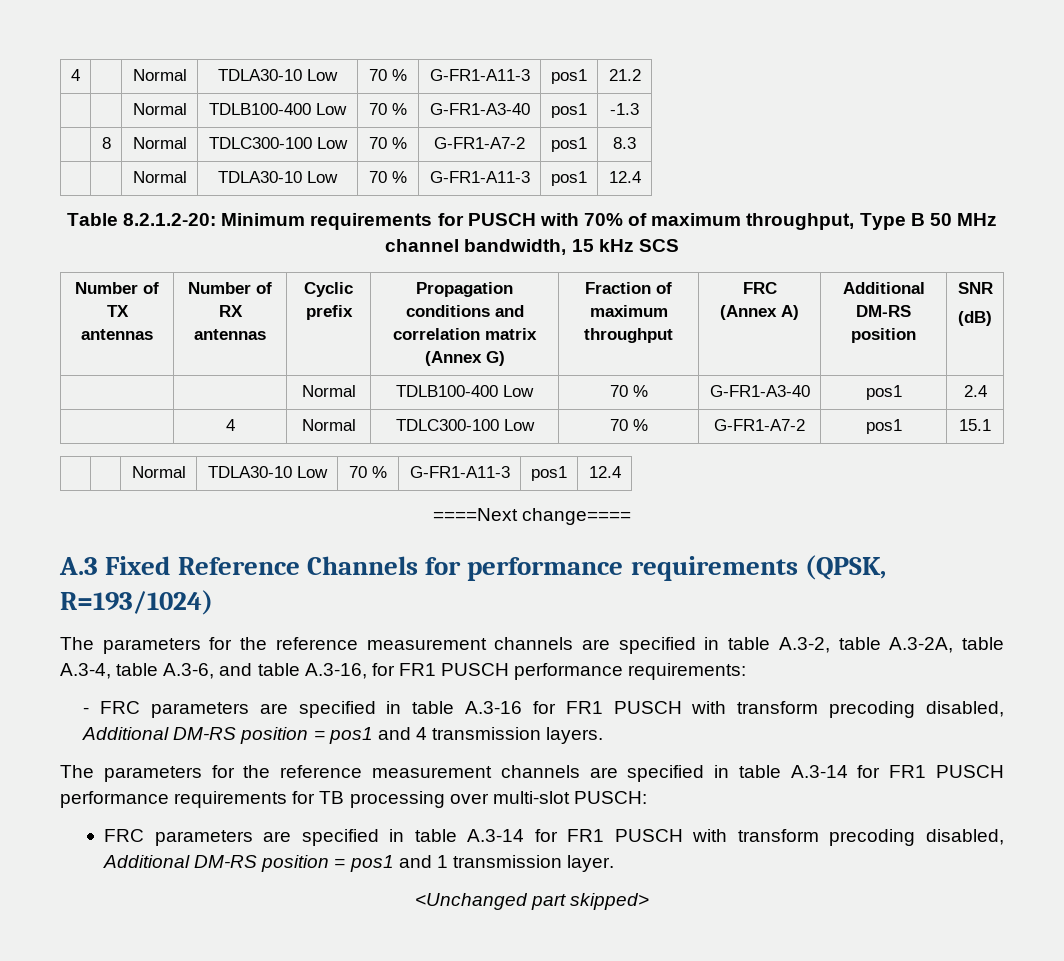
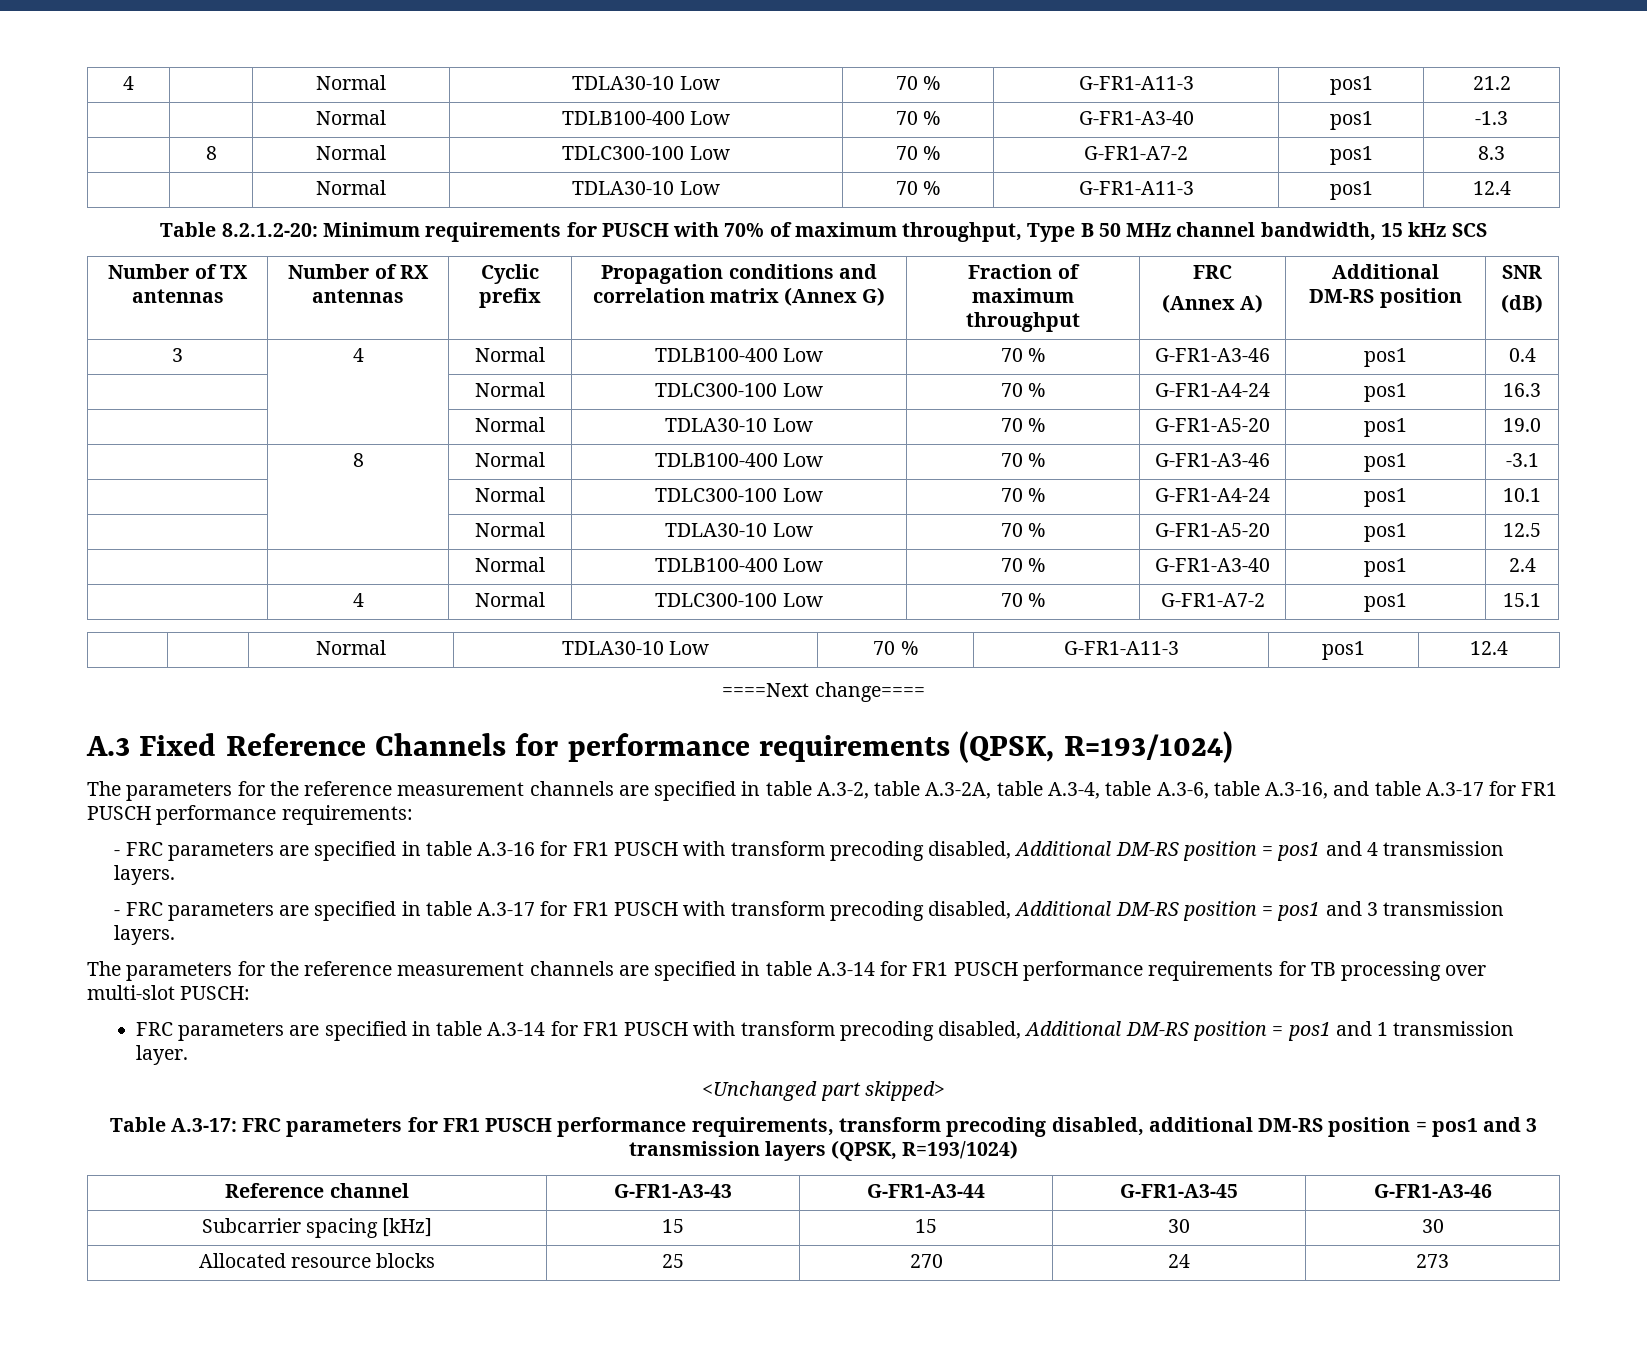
(992, 318) none -> [172,348,183,362] [352,348,364,362] [475,347,545,362] [654,348,824,362] [1000,348,1046,362] [1155,348,1270,362] [1364,348,1407,367] [1508,348,1536,362] [475,382,545,397] [655,383,823,397] [1000,383,1046,397] [1155,383,1270,397] [1364,383,1407,402] [1503,383,1541,397] [475,417,545,432] [665,418,813,432] [1000,418,1046,432] [1155,418,1270,432] [1364,418,1407,437] [1503,418,1541,432] [352,453,364,467] [475,452,545,467] [654,453,824,467] [1000,453,1046,467] [1155,453,1270,467] [1364,453,1407,472] [1505,453,1539,467] [475,487,545,502] [655,488,823,502] [1000,488,1046,502] [1155,488,1270,502] [1364,488,1407,507] [1503,488,1541,502] [475,522,545,537] [665,523,813,537] [1000,523,1046,537] [1155,523,1270,537] [1364,523,1407,542] [1503,523,1541,537] // 3 | 4 | Normal | TDLB100-400 Low | 70 % | G-FR1-A3-46 | pos1 | 0.4 // | | Normal | TDLC300-100 Low | 70 % | G-FR1-A4-24 | pos1 | 16.3 // | | Normal | TDLA30-10 Low | 70 % | G-FR1-A5-20 | pos1 | 19.0 // | 8 | Normal | TDLB100-400 Low | 70 % | G-FR1-A3-46 | pos1 | -3.1 // | | Normal | TDLC300-100 Low | 70 % | G-FR1-A4-24 | pos1 | 10.1 // | | Normal | TDLA30-10 Low | 70 % | G-FR1-A5-20 | pos1 | 12.5
(215, 671) none -> [1213,781,1329,799] table A.3-16,
[304,663,367,679] A.3-16, -> [1425,782,1484,796] A.3-17
(604, 735) none -> [114,901,1505,921] [114,925,176,945] // - FRC parameters are specified in table A.3-17 for FR1 PUSCH with transform precoding disabled, Additional DM-RS position = pos1 and 3 transmission layers.
(650, 901) none -> [109,1117,1538,1137] [628,1140,1019,1161] [225,1183,409,1198] [614,1184,732,1198] [867,1184,985,1198] [1120,1184,1238,1198] [1373,1184,1492,1198] [201,1218,433,1238] [662,1219,684,1233] [915,1219,937,1233] [1168,1219,1190,1233] [1421,1219,1444,1233] [198,1253,436,1268] [662,1254,684,1268] [909,1254,943,1268] [1168,1254,1190,1268] [1416,1254,1449,1268] // Table A.3-17: FRC parameters for FR1 PUSCH performance requirements, transform precoding disabled, additional DM-RS position = pos1 and 3 transmission layers (QPSK, R=193/1024) // Reference channel | G-FR1-A3-43 | G-FR1-A3-44 | G-FR1-A3-45 | G-FR1-A3-46 // Subcarrier spacing [kHz] | 15 | 15 | 30 | 30 // Allocated resource blocks | 25 | 270 | 24 | 273

